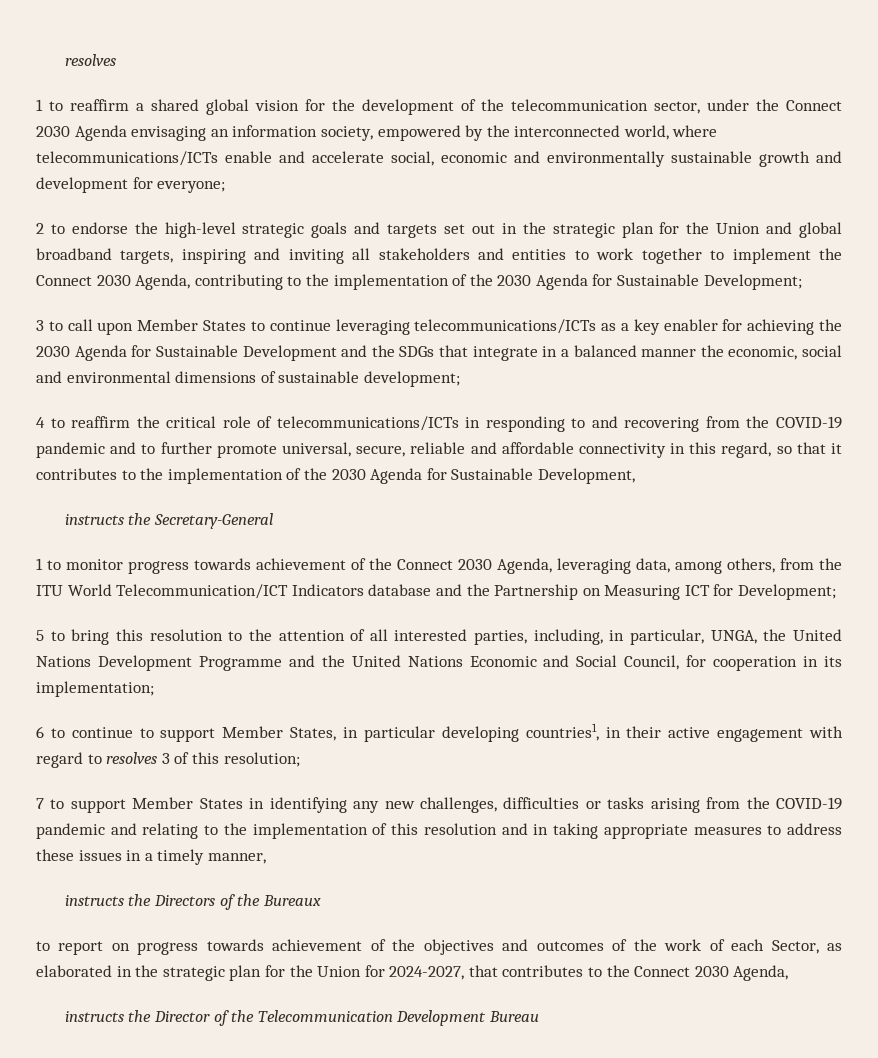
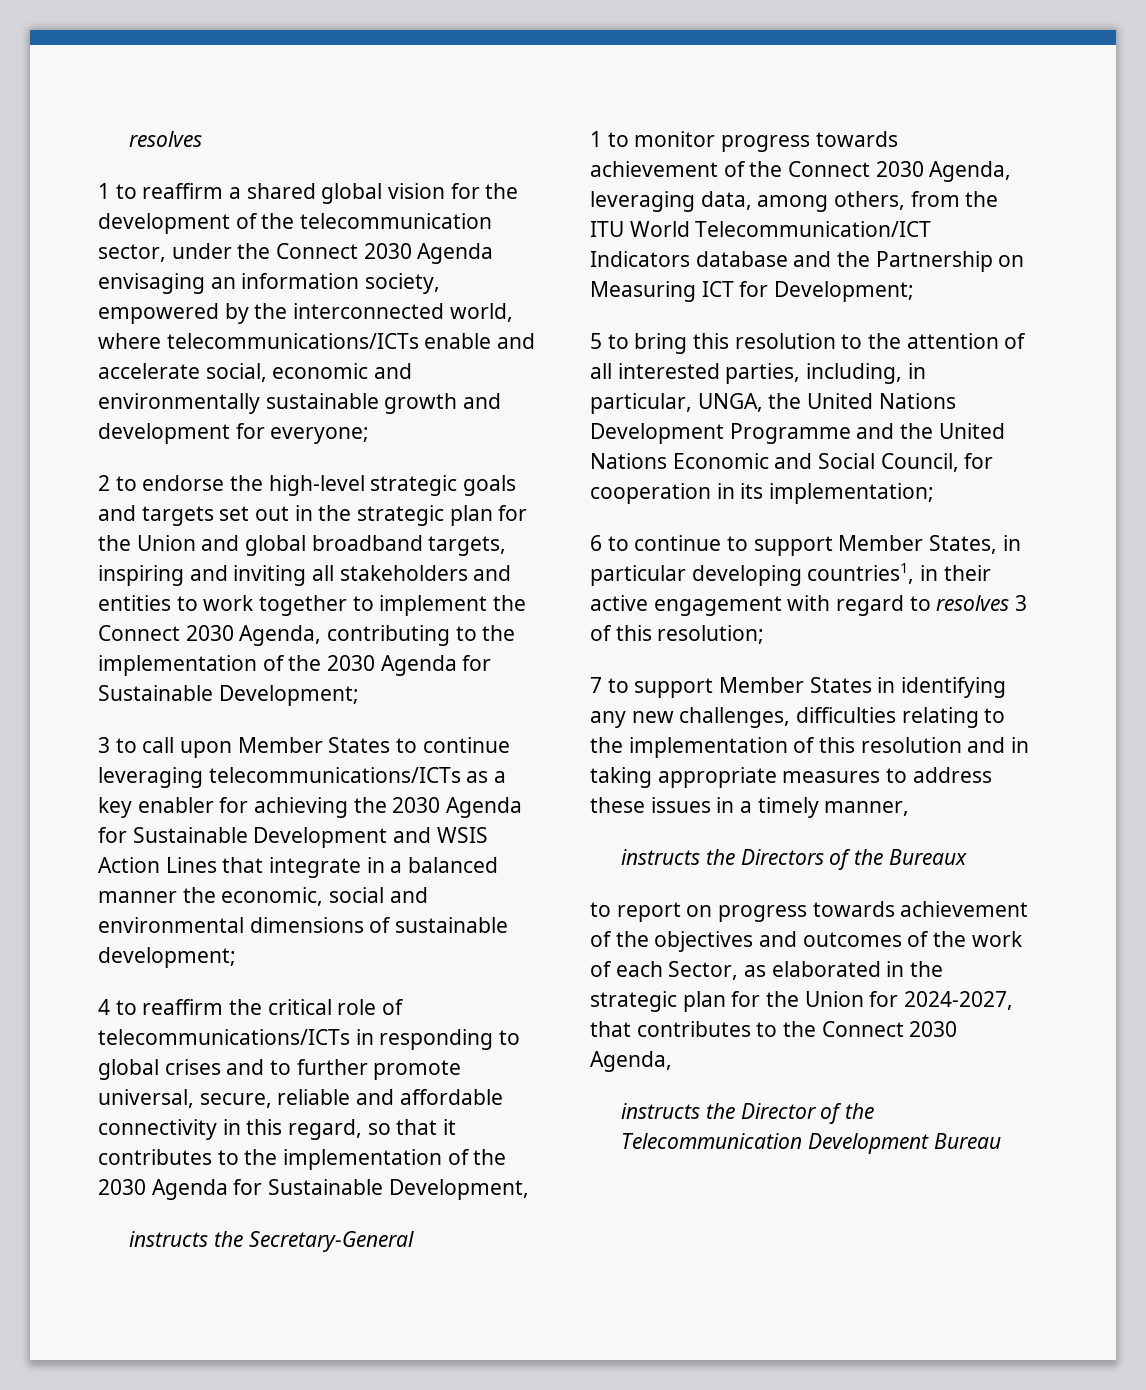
[371,345,435,357] the SDGs -> [436,827,488,843] [98,857,217,873] WSIS Action Lines
[591,416,842,432] [36,442,105,458] and recovering from the COVID-19 pandemic -> [98,1059,221,1080] global crises
[585,797,842,813] [36,823,137,839] or tasks arising from the COVID-19 pandemic and -> (897, 715) none

